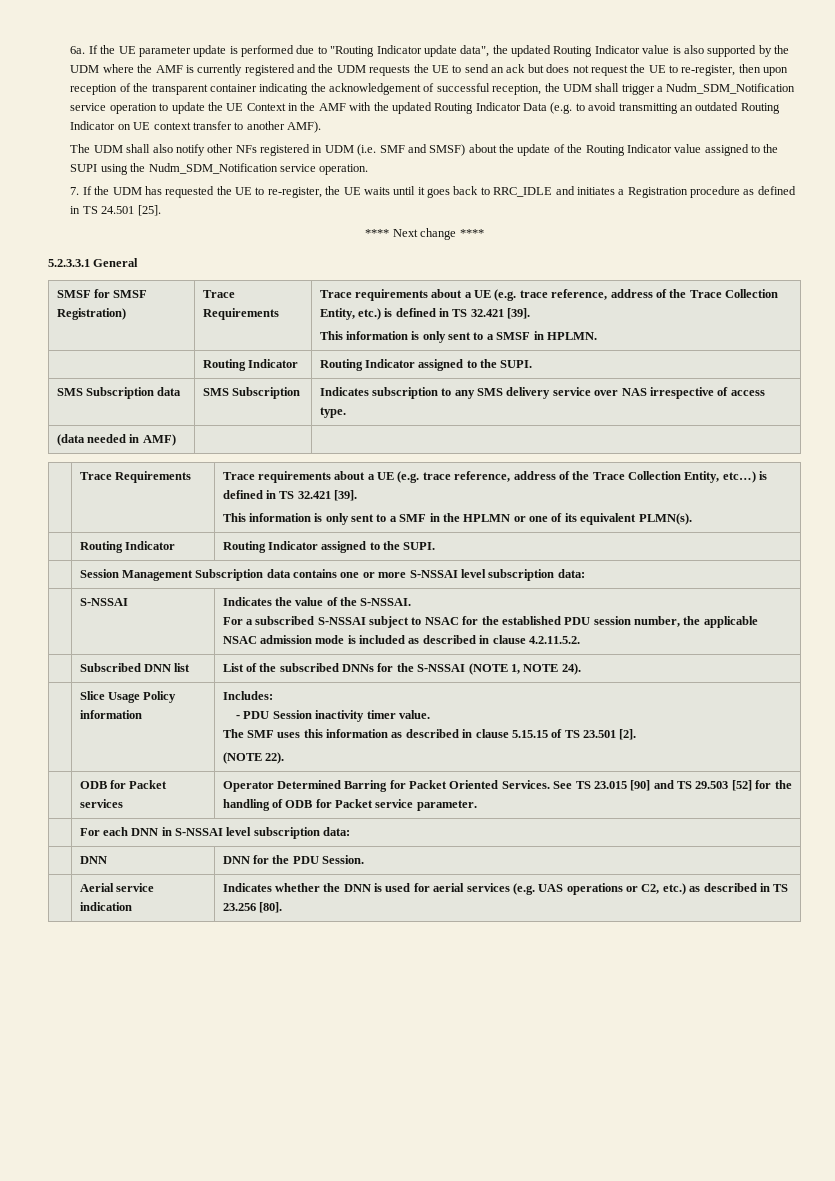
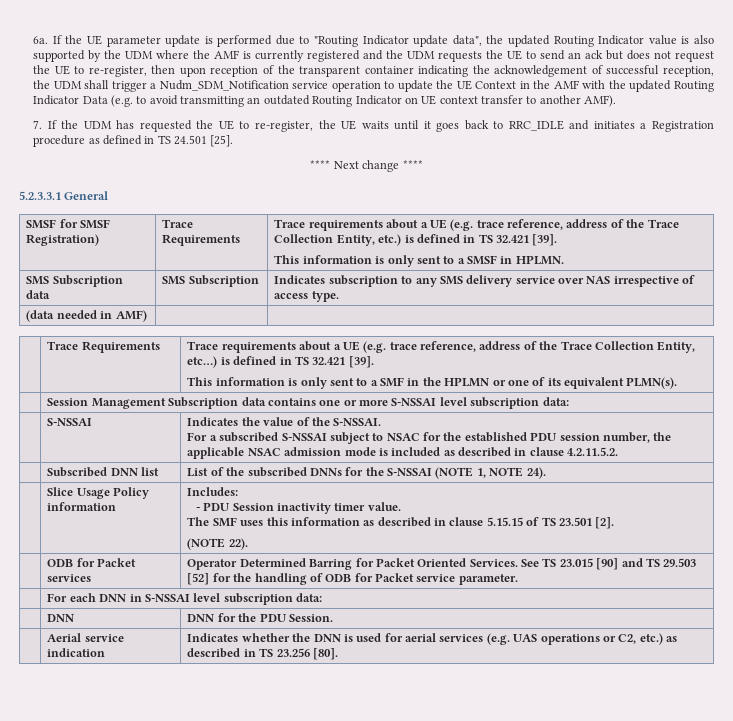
[70,144,779,156] [70,163,369,175] // The UDM shall also notify other NFs registered in UDM (i.e. SMF and SMSF) about the update of the Routing Indicator value assigned to the SUPI using the Nudm_SDM_Notification service operation. -> (617, 101) none
[202,359,298,371] [319,359,533,371] // | Routing Indicator | Routing Indicator assigned to the SUPI. -> (564, 260) none
[79,541,175,553] [222,541,436,553] // | Routing Indicator | Routing Indicator assigned to the SUPI. -> (678, 383) none

